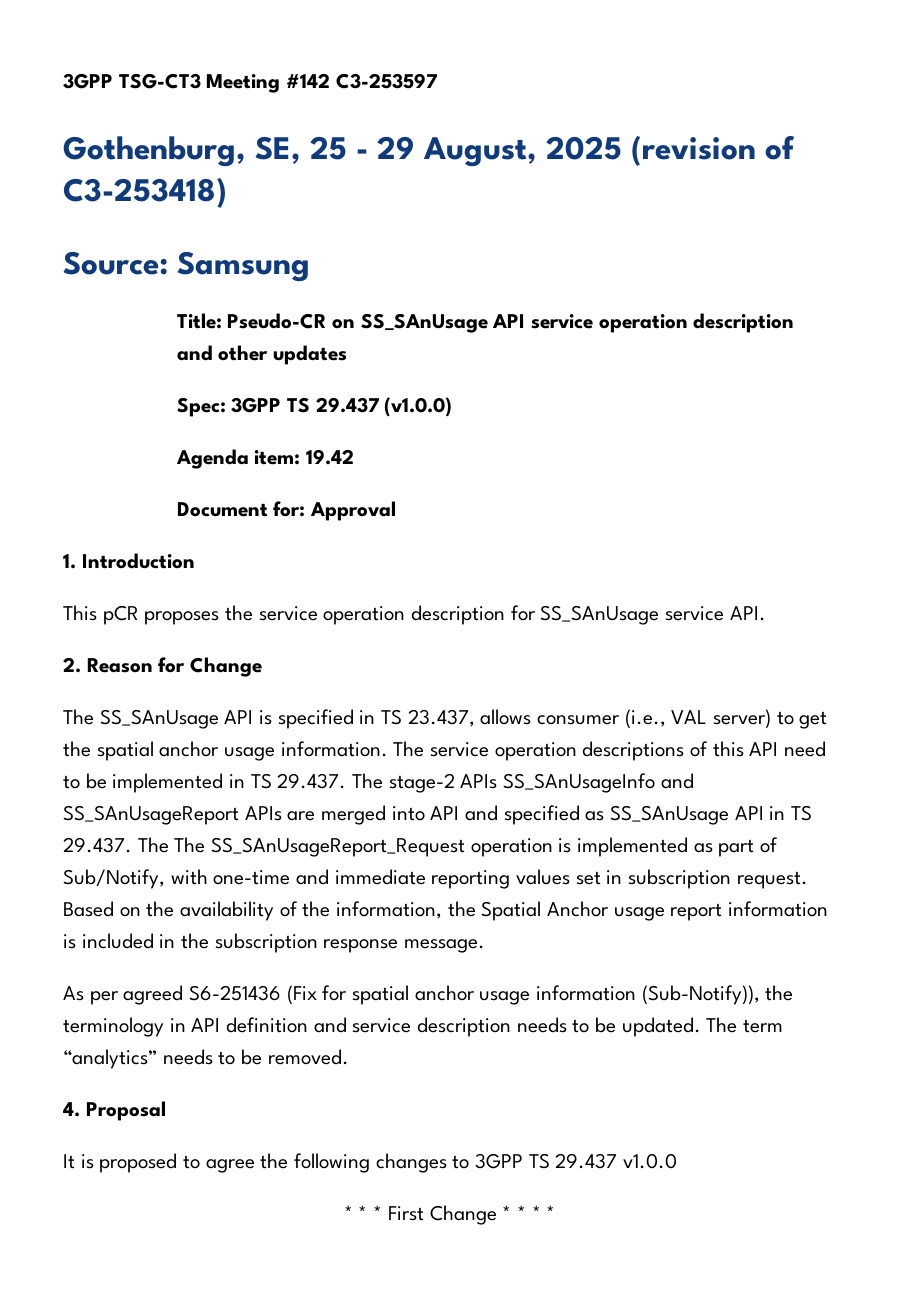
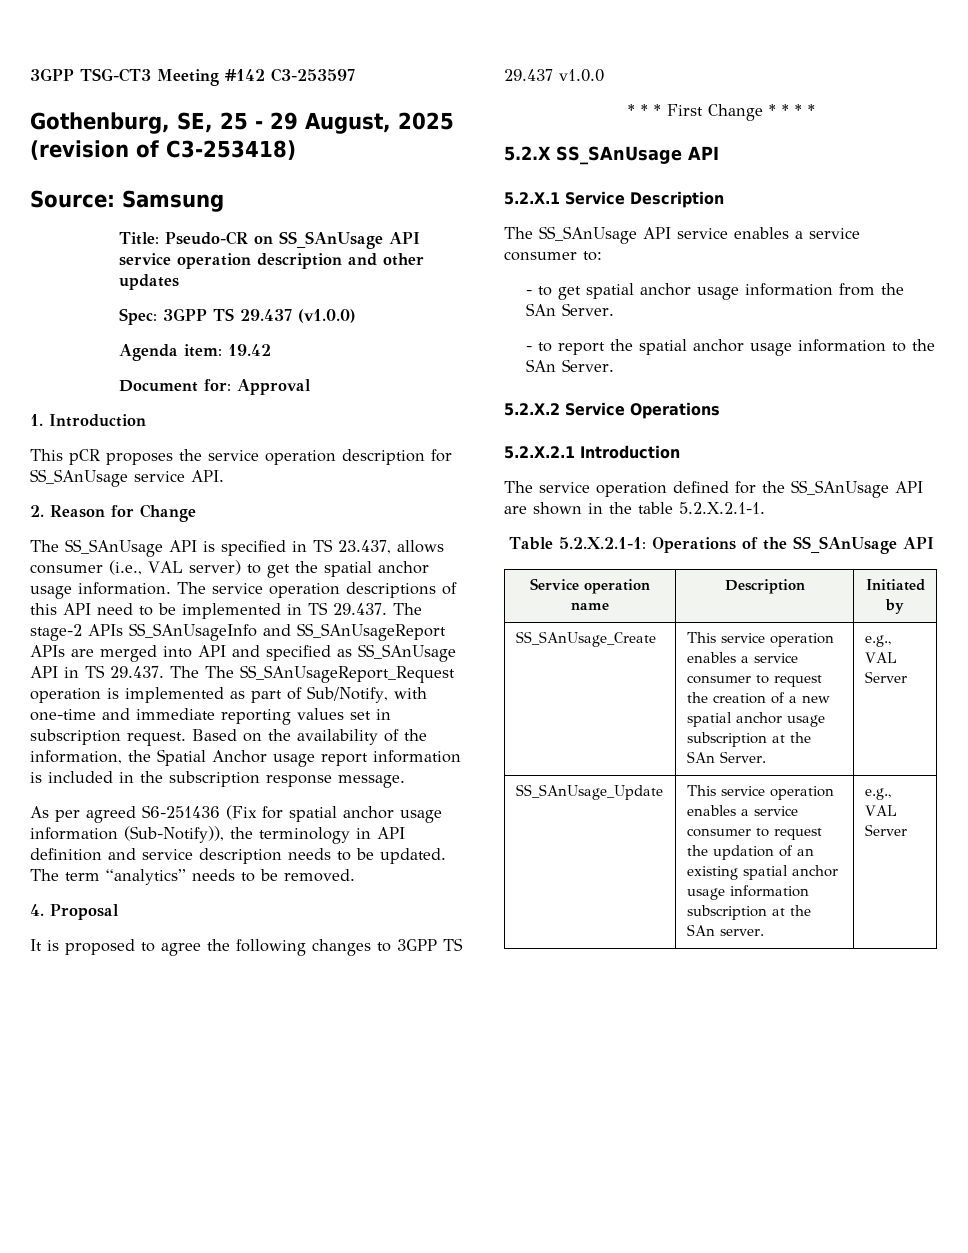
(556, 1212) none -> [504,146,719,165] [504,191,724,208] [504,226,860,244] [504,251,602,261] [526,283,905,300] [526,303,615,316] [526,339,936,356] [526,359,615,372] [504,402,720,419] [504,445,680,459] [504,480,923,498] [504,502,765,515] [508,536,934,554] [530,578,650,594] [571,602,609,610] [724,579,805,594] [865,579,925,591] [885,599,904,614] [515,631,656,647] [686,632,834,647] [686,652,798,663] [686,675,822,687] [686,692,830,704] [686,712,825,727] [686,732,811,747] [686,751,766,763] [864,635,891,647] [864,652,897,663] [864,671,907,683] [515,784,663,800] [686,785,834,800] [686,805,798,816] [686,828,822,840] [686,845,814,860] [686,865,838,880] [686,885,809,900] [686,905,811,920] [686,924,764,936] [864,788,891,800] [864,805,897,816] [864,824,907,836] // 5.2.X SS_SAnUsage API // 5.2.X.1 Service Description // The SS_SAnUsage API service enables a service consumer to: // - to get spatial anchor usage information from the SAn Server. // - to report the spatial anchor usage information to the SAn Server. // 5.2.X.2 Service Operations // 5.2.X.2.1 Introduction // The service operation defined for the SS_SAnUsage API are shown in the table 5.2.X.2.1-1. // Table 5.2.X.2.1-1: Operations of the SS_SAnUsage API // Service operation name | Description | Initiated by // SS_SAnUsage_Create | This service operation enables a service consumer to request the creation of a new spatial anchor usage subscription at the SAn Server. | e.g., VAL Server // SS_SAnUsage_Update | This service operation enables a service consumer to request the updation of an existing spatial anchor usage information subscription at the SAn server. | e.g., VAL Server

